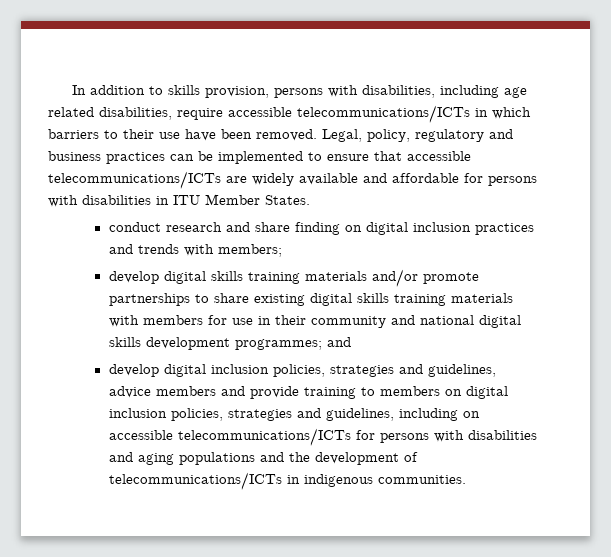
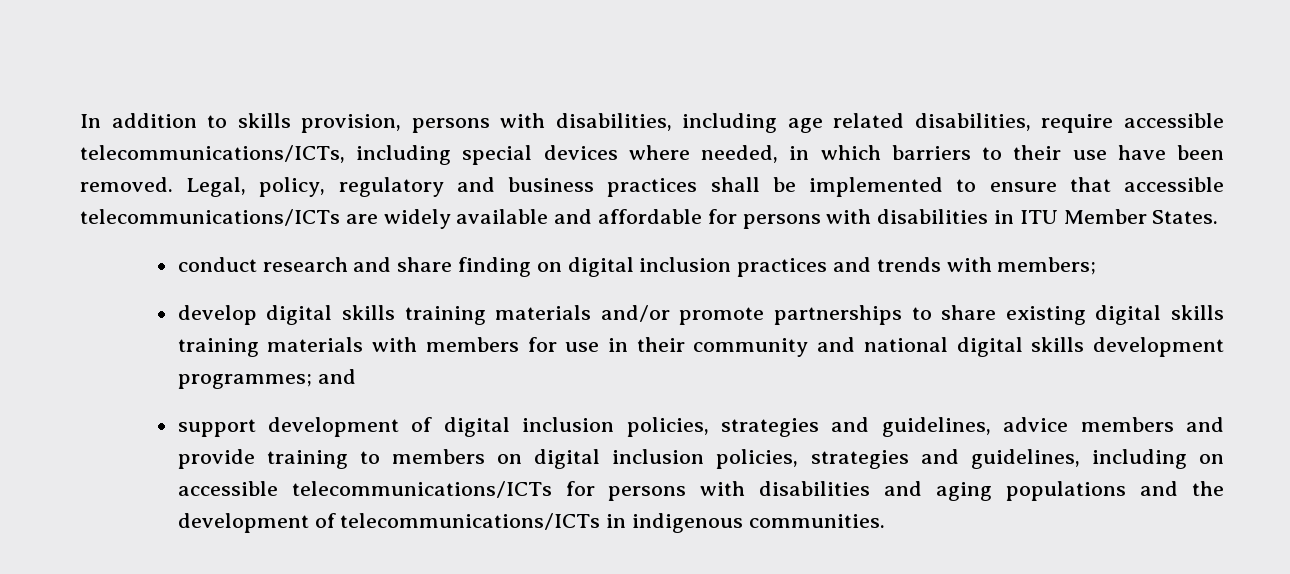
[297,105,470,123] telecommunications/ICTs -> [80,145,779,165] telecommunications/ICTs, including special devices where needed,
[170,154,194,161] can -> [710,177,760,192] shall
[108,364,159,377] develop -> [177,417,433,437] support development of

